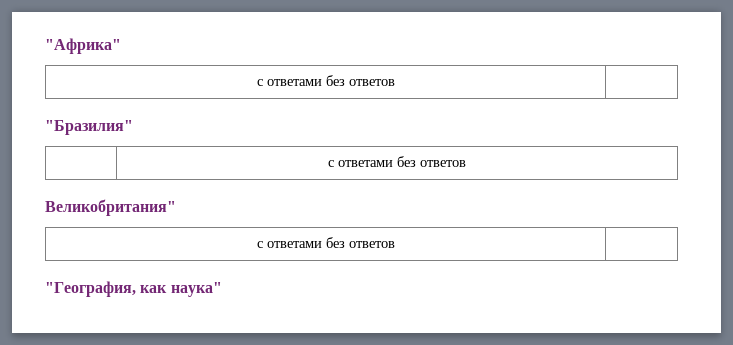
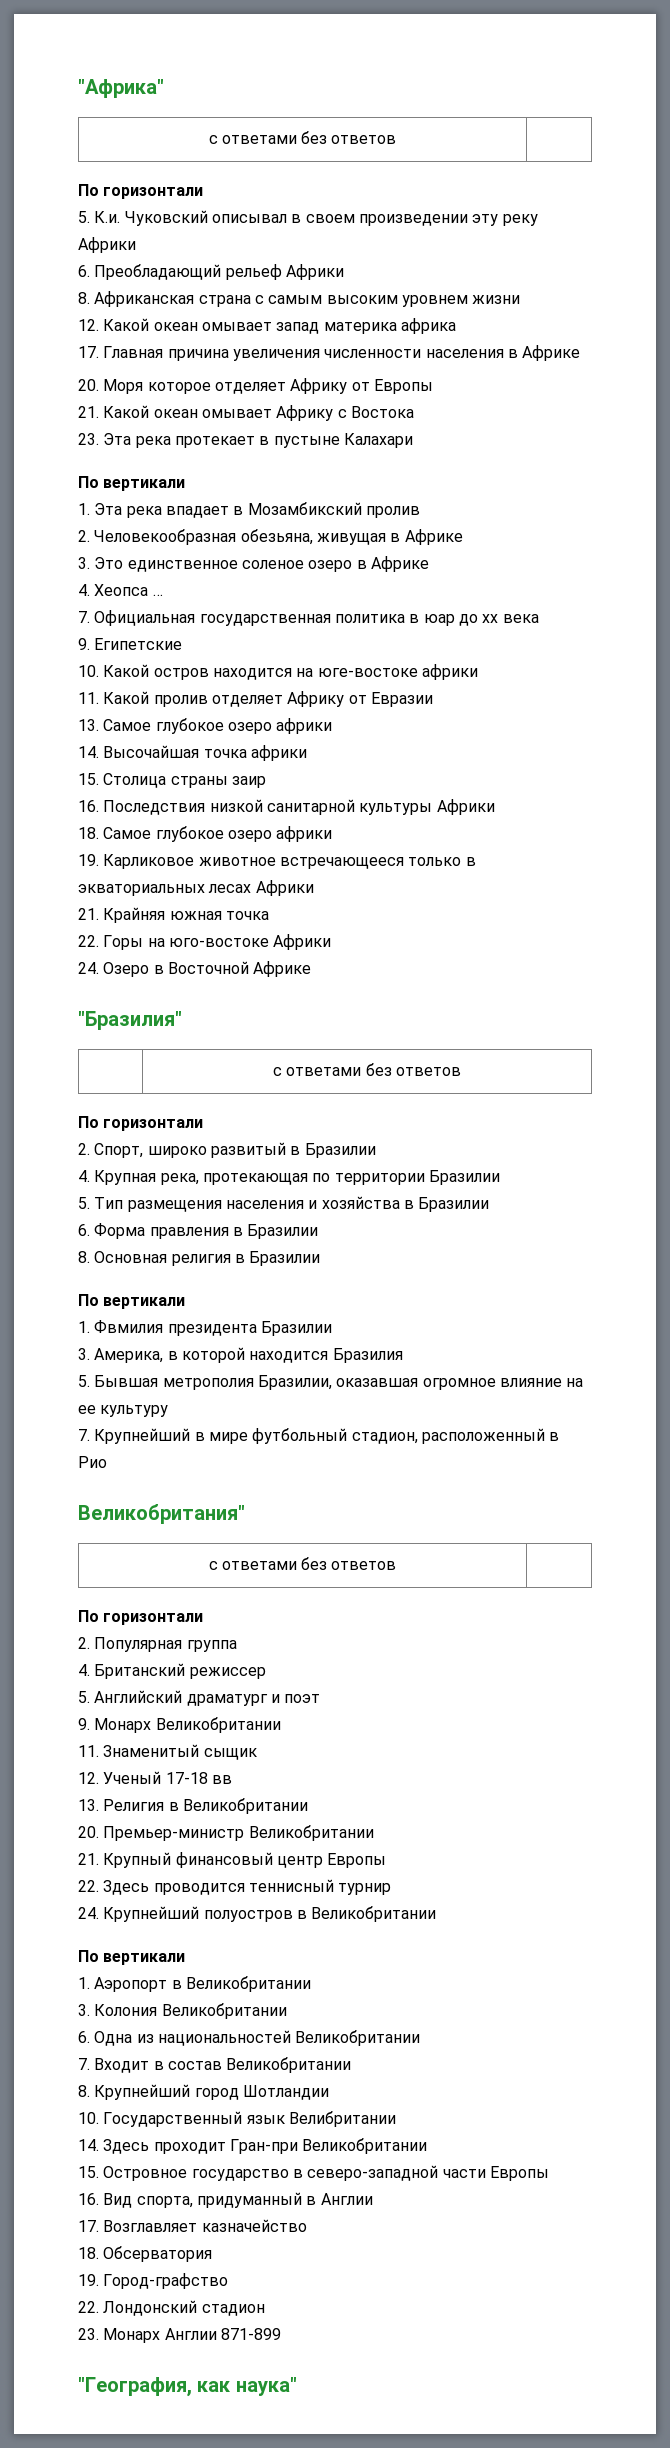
(395, 82) none -> [78,184,204,199] [78,210,538,226] [78,237,136,253] [78,264,344,280] [78,291,521,307] [78,318,456,334] [78,345,581,361] [78,378,433,394] [78,405,414,421] [78,433,413,448] [78,476,186,491] [78,502,420,518] [78,529,463,545] [78,556,429,572] [78,584,163,596] [78,610,539,626] [78,638,183,650] [78,664,478,680] [78,691,433,707] [78,718,333,734] [78,745,307,761] [78,773,266,788] [78,799,495,815] [78,826,333,842] [78,854,476,869] [78,880,314,896] [78,907,269,923] [78,934,332,950] [78,961,312,977] // По горизонтали // 5. К.и. Чуковский описывал в своем произведении эту реку Африки // 6. Преобладающий рельеф Африки // 8. Африканская страна с самым высоким уровнем жизни // 12. Какой океан омывает запад материка африка // 17. Главная причина увеличения численности населения в Африке // 20. Моря которое отделяет Африку от Европы // 21. Какой океан омывает Африку с Востока // 23. Эта река протекает в пустыне Калахари // По вертикали // 1. Эта река впадает в Мозамбикский пролив // 2. Человекообразная обезьяна, живущая в Африке // 3. Это единственное соленое озеро в Африке // 4. Хеопса … // 7. Официальная государственная политика в юар до xx века // 9. Египетские // 10. Какой остров находится на юге-востоке африки // 11. Какой пролив отделяет Африку от Евразии // 13. Самое глубокое озеро африки // 14. Высочайшая точка африки // 15. Столица страны заир // 16. Последствия низкой санитарной культуры Африки // 18. Самое глубокое озеро африки // 19. Карликовое животное встречающееся только в экваториальных лесах Африки // 21. Крайняя южная точка // 22. Горы на юго-востоке Африки // 24. Озеро в Восточной Африке
(466, 163) none -> [78,1116,204,1131] [78,1142,376,1158] [78,1170,500,1185] [78,1196,490,1212] [78,1223,319,1239] [78,1251,321,1266] [78,1294,186,1309] [78,1320,332,1336] [78,1347,403,1363] [78,1375,584,1390] [78,1405,169,1417] [78,1428,560,1444] [78,1456,107,1468] // По горизонтали // 2. Спорт, широко развитый в Бразилии // 4. Крупная река, протекающая по территории Бразилии // 5. Тип размещения населения и хозяйства в Бразилии // 6. Форма правления в Бразилии // 8. Основная религия в Бразилии // По вертикали // 1. Фвмилия президента Бразилии // 3. Америка, в которой находится Бразилия // 5. Бывшая метрополия Бразилии, оказавшая огромное влияние на ее культуру // 7. Крупнейший в мире футбольный стадион, расположенный в Рио
(395, 244) none -> [78,1610,204,1625] [78,1637,237,1652] [78,1663,266,1679] [78,1690,321,1706] [78,1717,281,1733] [78,1744,257,1760] [78,1771,232,1784] [78,1798,308,1814] [78,1825,374,1841] [78,1852,387,1868] [78,1879,392,1895] [78,1906,437,1922] [78,1950,186,1965] [78,1976,311,1992] [78,2003,287,2019] [78,2030,421,2046] [78,2057,352,2073] [78,2084,329,2100] [78,2111,396,2127] [78,2138,428,2154] [78,2165,549,2181] [78,2192,373,2208] [78,2219,307,2232] [78,2246,213,2262] [78,2273,229,2289] [78,2300,265,2316] [78,2328,281,2343] // По горизонтали // 2. Популярная группа // 4. Британский режиссер // 5. Английский драматург и поэт // 9. Монарх Великобритании // 11. Знаменитый сыщик // 12. Ученый 17-18 вв // 13. Религия в Великобритании // 20. Премьер-министр Великобритании // 21. Крупный финансовый центр Европы // 22. Здесь проводится теннисный турнир // 24. Крупнейший полуостров в Великобритании // По вертикали // 1. Аэропорт в Великобритании // 3. Колония Великобритании // 6. Одна из национальностей Великобритании // 7. Входит в состав Великобритании // 8. Крупнейший город Шотландии // 10. Государственный язык Велибритании // 14. Здесь проходит Гран-при Великобритании // 15. Островное государство в северо-западной части Европы // 16. Вид спорта, придуманный в Англии // 17. Возглавляет казначейство // 18. Обсерватория // 19. Город-графство // 22. Лондонский стадион // 23. Монарх Англии 871-899

